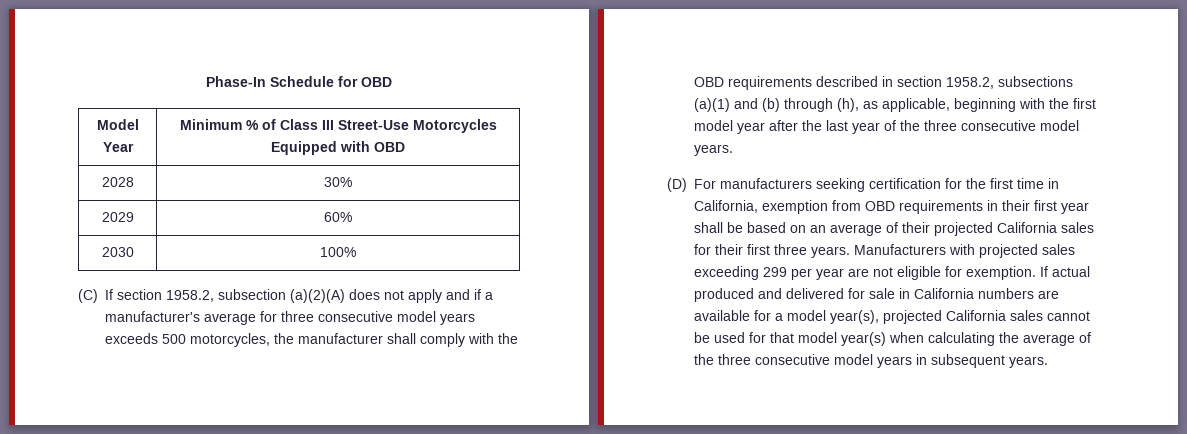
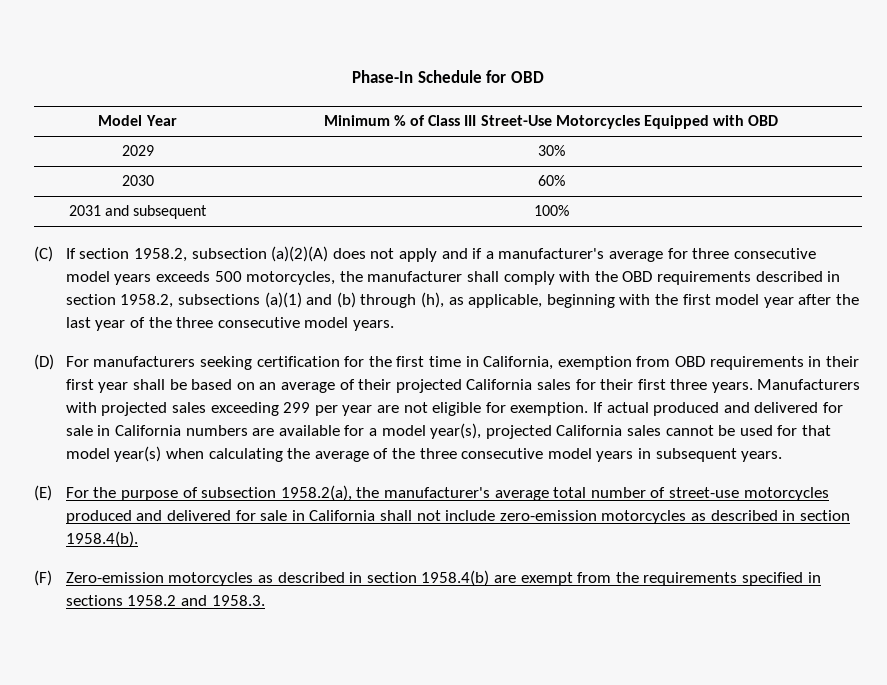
[101,177,134,187] 2028 -> [121,145,154,156] 2029
[101,212,134,222] 2029 -> [121,175,154,186] 2030
[101,247,134,257] 2030 -> [68,205,208,219] 2031 and subsequent
(1048, 362) none -> [34,485,829,501] [65,510,850,524] [65,531,138,547] [34,570,821,586] [65,595,265,606] // (E) For the purpose of subsection 1958.2(a), the manufacturer's average total number of street-use motorcycles produced and delivered for sale in California shall not include zero-emission motorcycles as described in section 1958.4(b). // (F) Zero-emission motorcycles as described in section 1958.4(b) are exempt from the requirements specified in sections 1958.2 and 1958.3.

